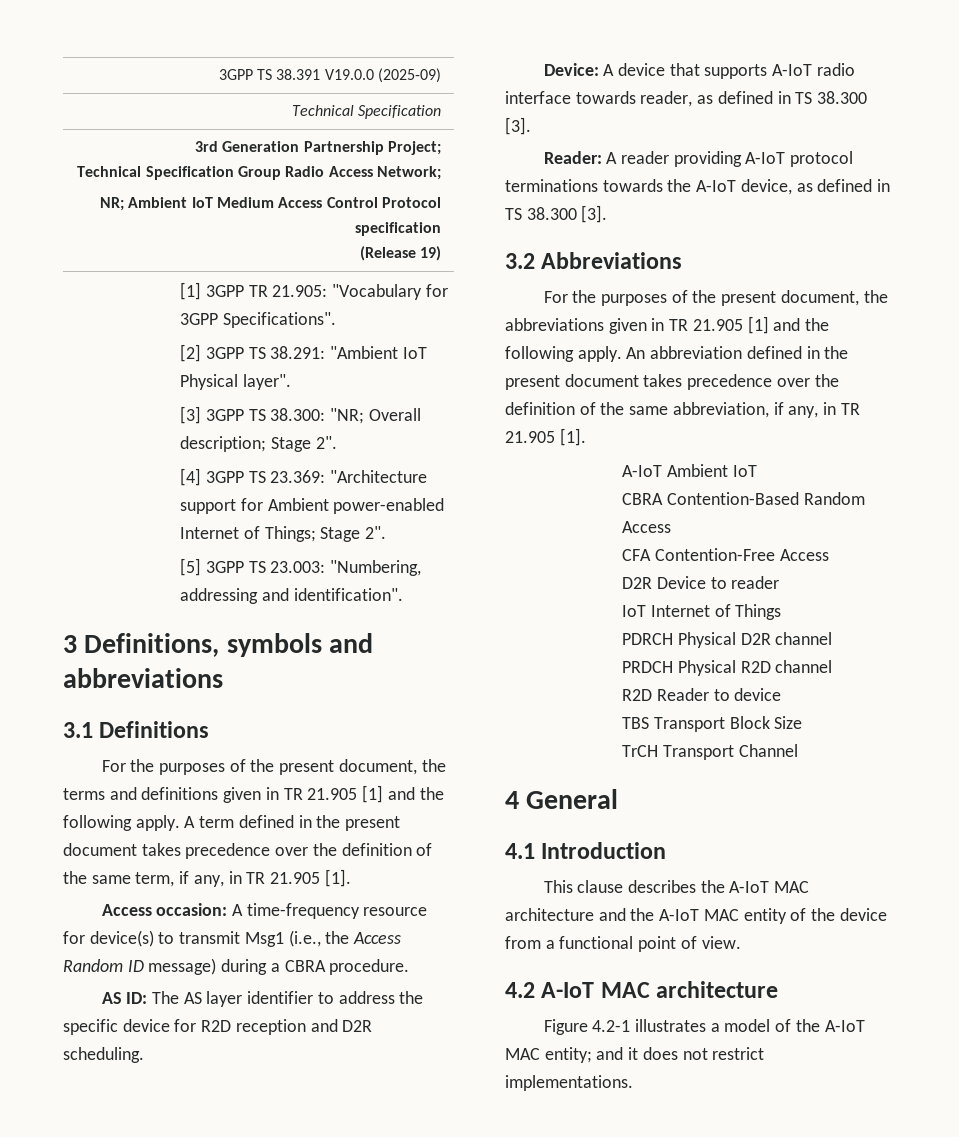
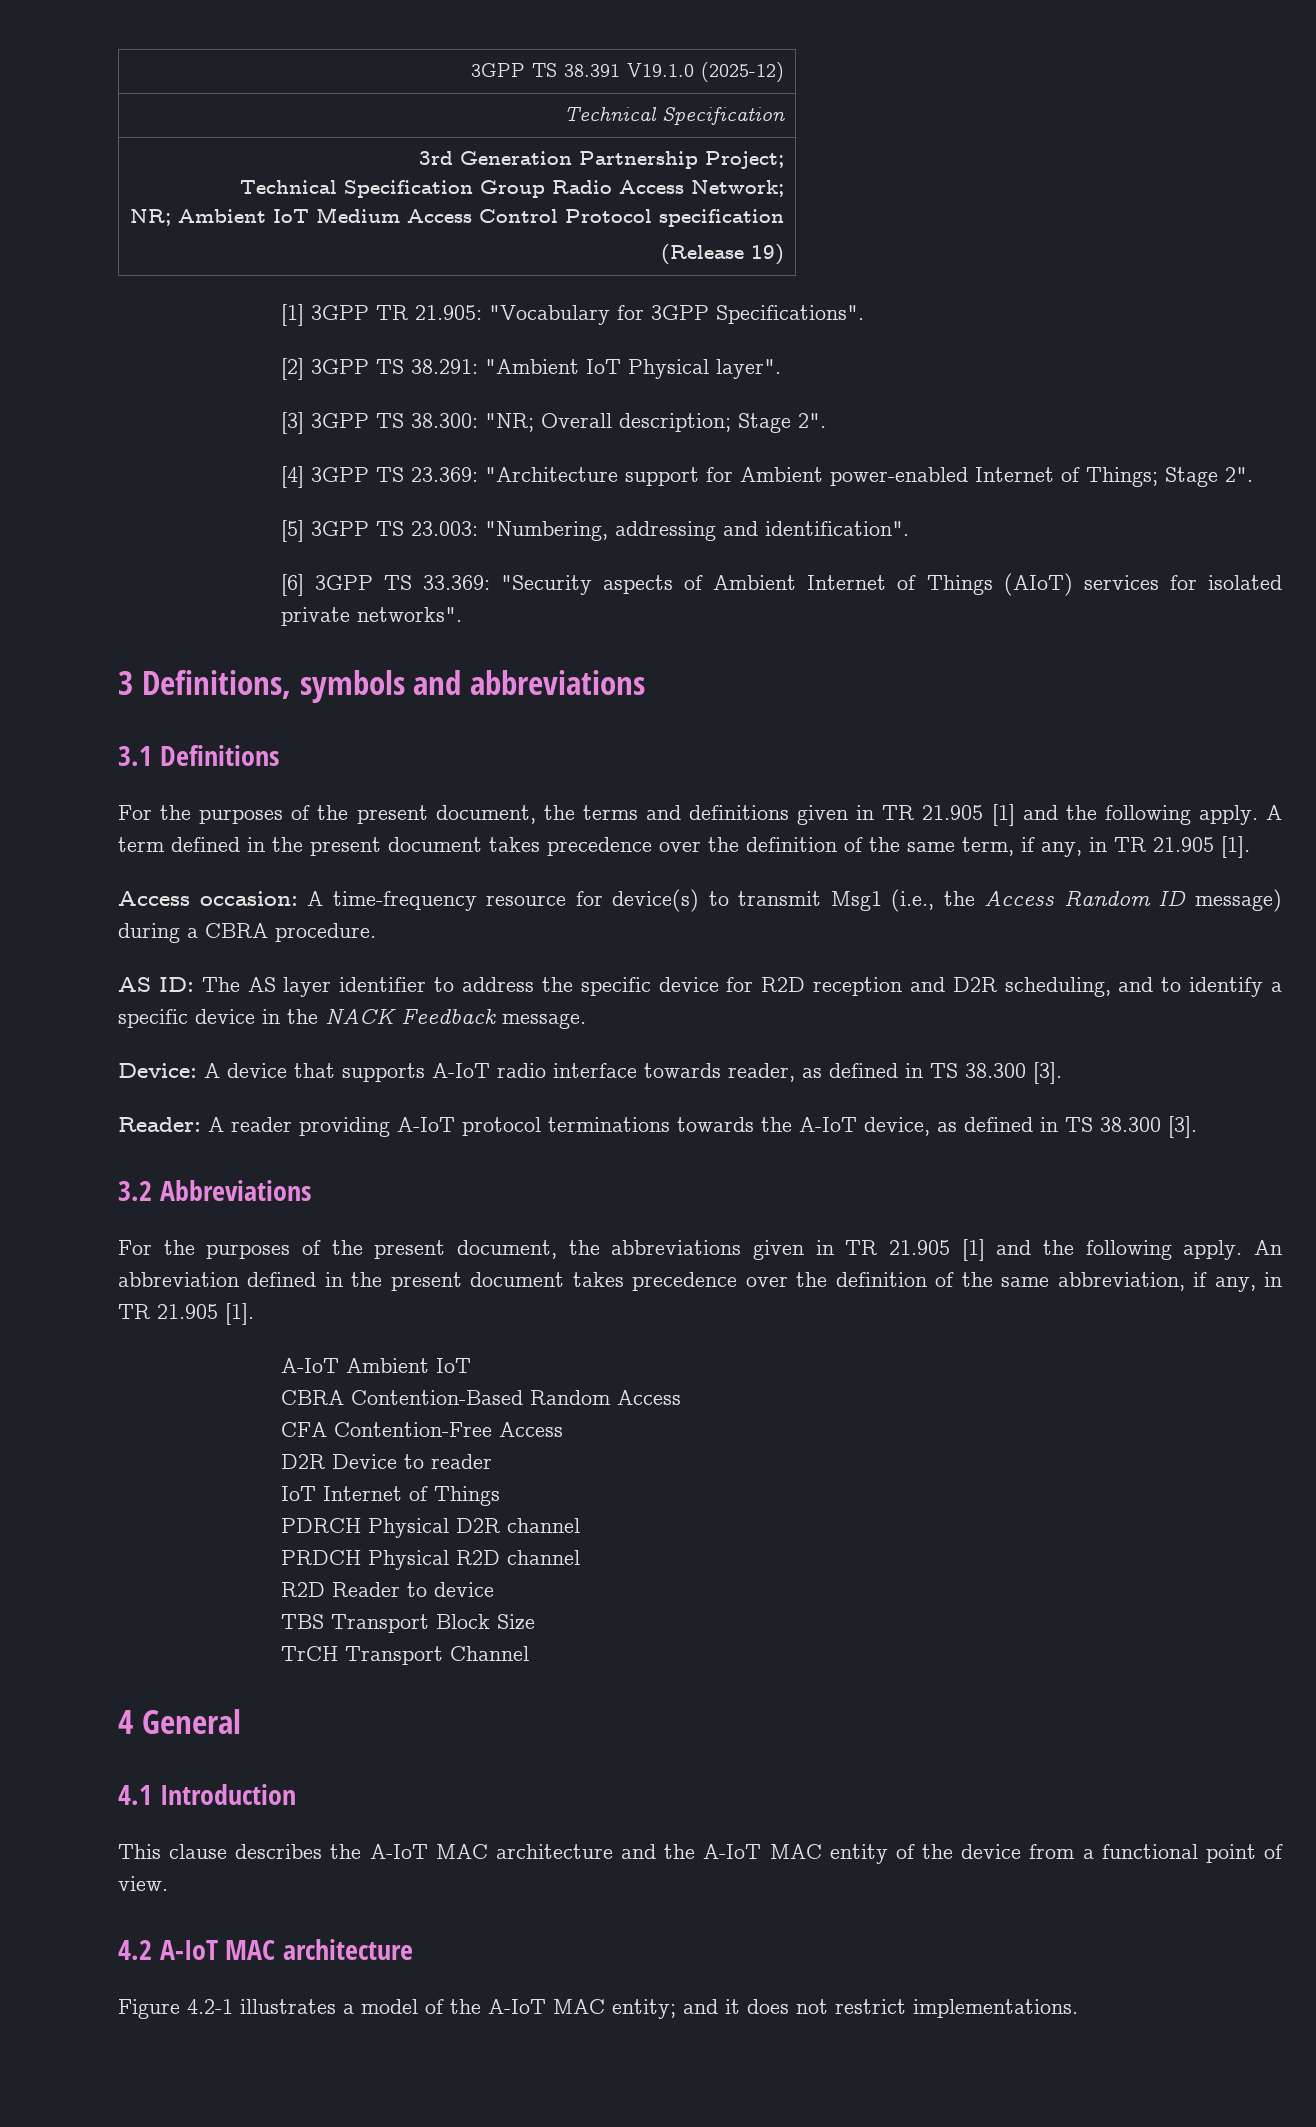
[324,68,441,83] V19.0.0 (2025-09) -> [627,62,785,82] V19.1.0 (2025-12)
(403, 594) none -> [280,573,1282,596] [280,607,462,626] // [6] 3GPP TS 33.369: "Security aspects of Ambient Internet of Things (AIoT) services for isolated private networks".
[63,1047,144,1063] scheduling. -> [1004,977,1282,997] [118,1008,586,1029] scheduling, and to identify a specific device in the NACK Feedback message.

